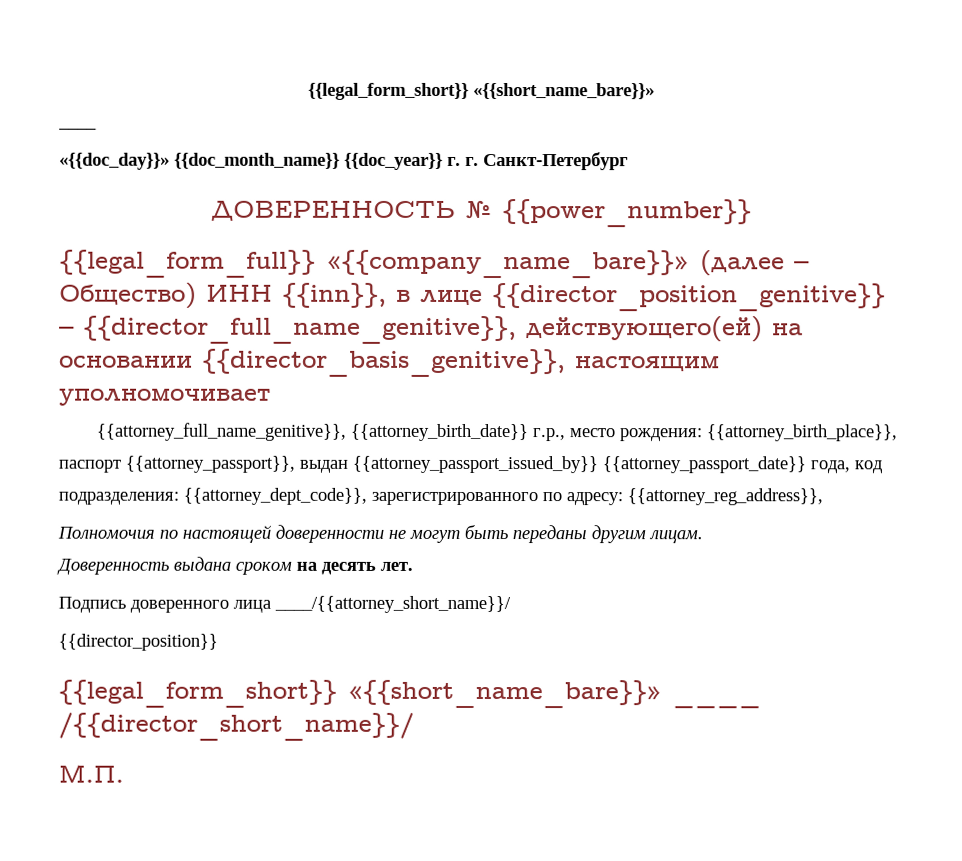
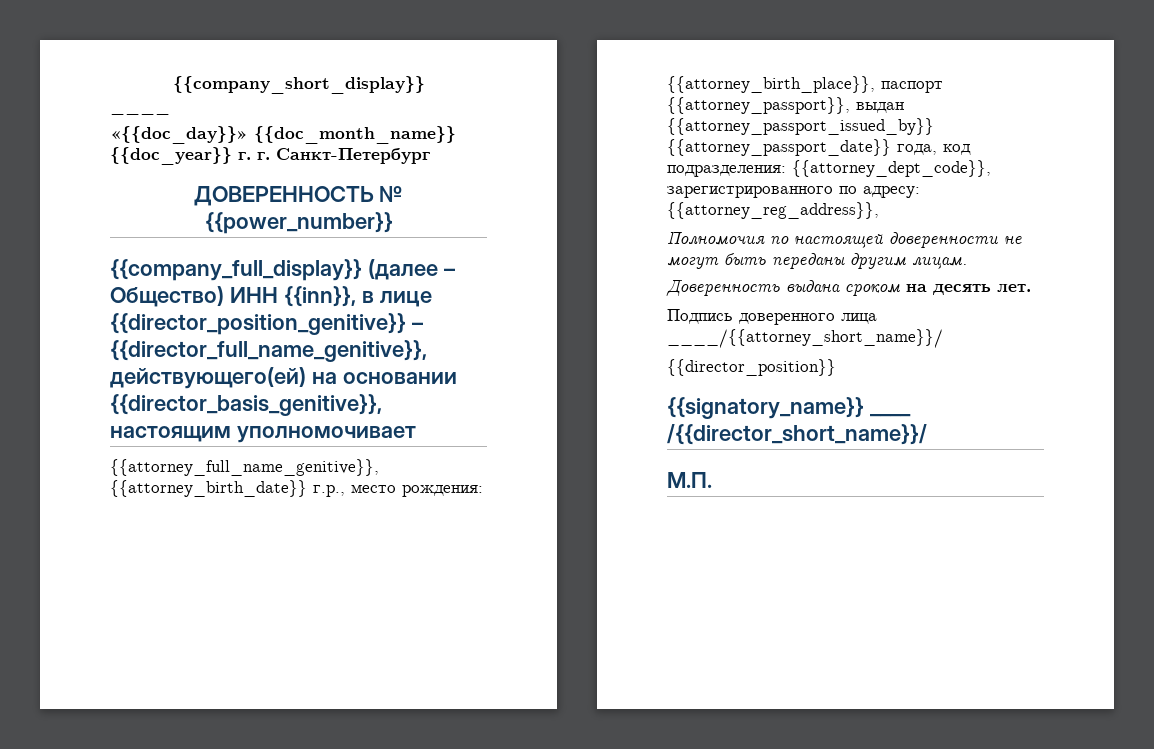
[308,82,655,100] {{legal_form_short}} «{{short_name_bare}}» -> [172,76,425,94] {{company_short_display}}
[59,249,691,279] {{legal_form_full}} «{{company_name_bare}}» -> [110,259,362,281] {{company_full_display}}
[58,679,663,709] {{legal_form_short}} «{{short_name_bare}}» -> [667,397,864,419] {{signatory_name}}

